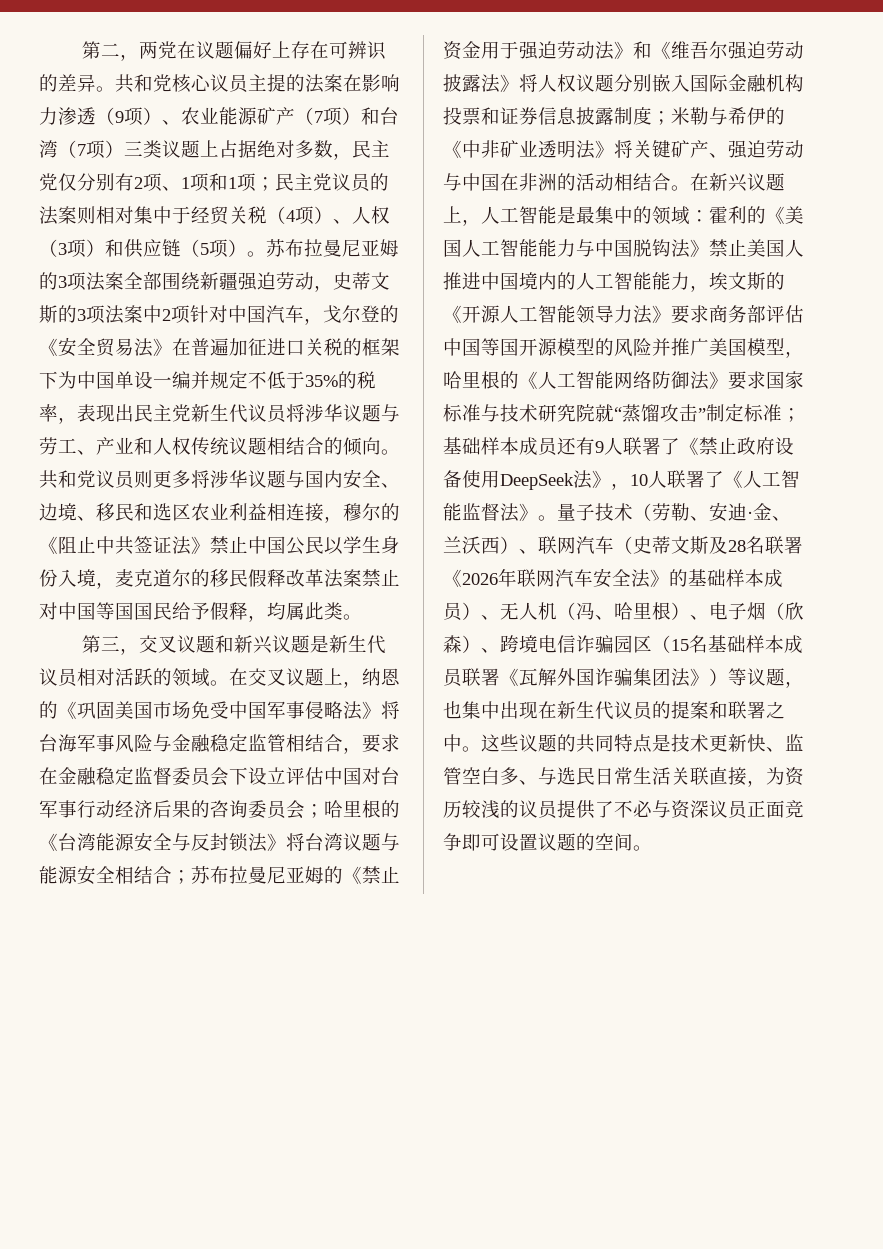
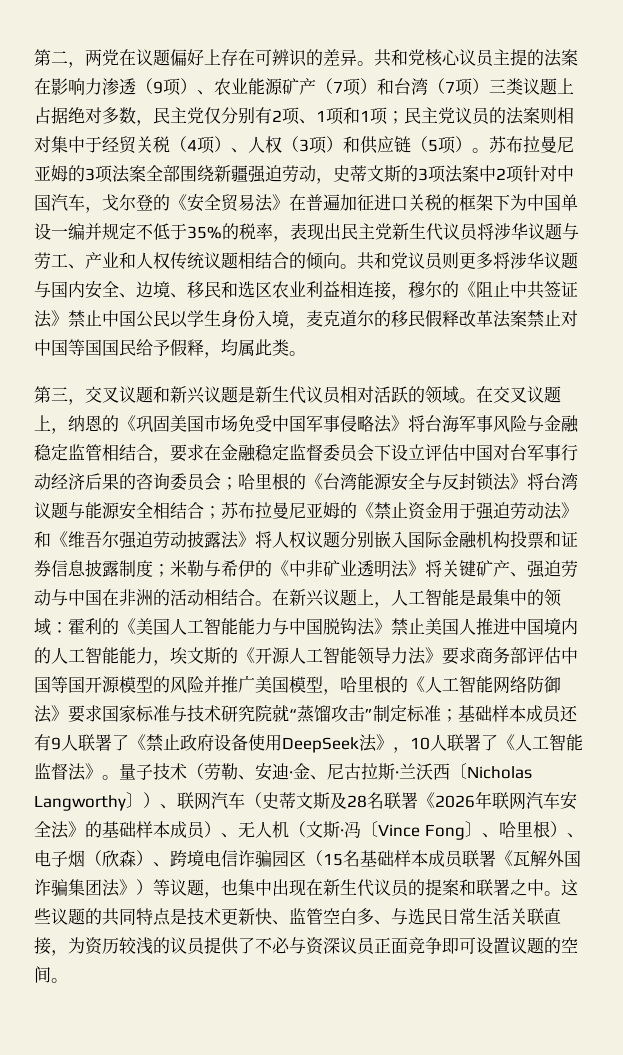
[443,536,500,554] 兰沃西 -> [327,763,532,780] [34,792,143,811] 尼古拉斯·兰沃西〔Nicholas Langworthy〕
[576,602,595,620] 冯 -> [306,821,482,840] 文斯·冯〔Vince Fong〕

